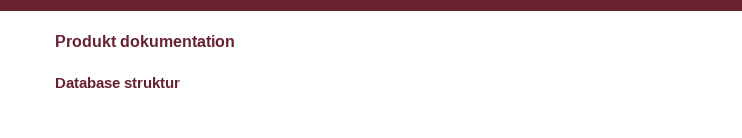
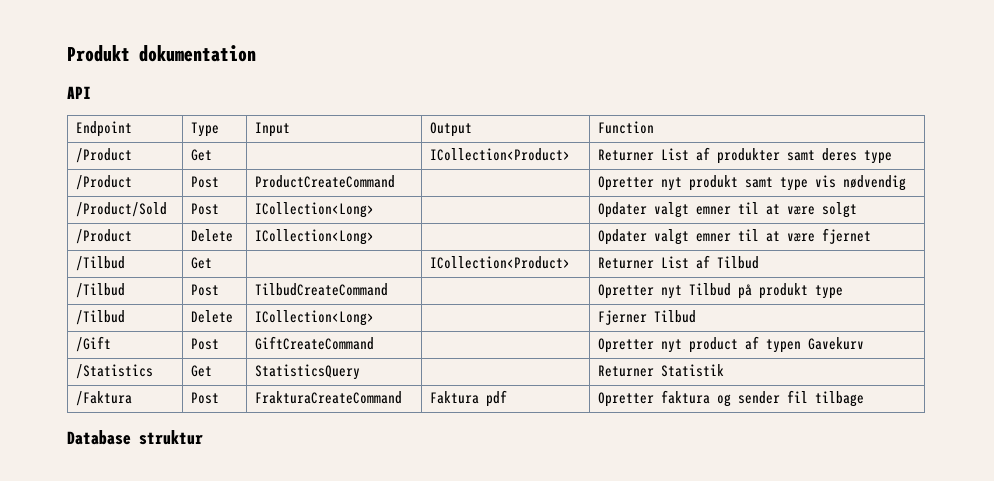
(236, 41) none -> [67,86,91,99] [75,121,132,137] [190,122,219,137] [254,122,290,137] [429,122,472,137] [597,121,654,134] [75,148,132,163] [190,149,212,161] [429,148,570,161] [597,147,892,164] [75,175,132,190] [190,176,219,188] [254,175,395,188] [597,175,906,191] [75,202,167,217] [190,203,219,215] [254,202,374,218] [597,202,857,218] [75,229,132,244] [190,229,233,242] [254,229,374,245] [597,228,871,245] [75,256,125,271] [190,257,212,269] [429,256,570,269] [597,255,759,269] [75,283,125,298] [190,284,219,296] [254,283,388,296] [597,283,843,299] [75,310,125,325] [190,310,233,323] [254,310,374,326] [597,310,696,325] [75,336,111,352] [190,338,219,350] [254,336,374,350] [597,336,864,353] [75,364,153,379] [190,365,212,377] [254,364,360,380] [597,364,724,377] [75,391,132,406] [190,392,219,404] [254,391,402,404] [429,390,507,407] [597,390,864,407] // API // Endpoint | Type | Input | Output | Function // /Product | Get | | ICollection<Product> | Returner List af produkter samt deres type // /Product | Post | ProductCreateCommand | | Opretter nyt produkt samt type vis nødvendig // /Product/Sold | Post | ICollection<Long> | | Opdater valgt emner til at være solgt // /Product | Delete | ICollection<Long> | | Opdater valgt emner til at være fjernet // /Tilbud | Get | | ICollection<Product> | Returner List af Tilbud // /Tilbud | Post | TilbudCreateCommand | | Opretter nyt Tilbud på produkt type // /Tilbud | Delete | ICollection<Long> | | Fjerner Tilbud // /Gift | Post | GiftCreateCommand | | Opretter nyt product af typen Gavekurv // /Statistics | Get | StatisticsQuery | | Returner Statistik // /Faktura | Post | FrakturaCreateCommand | Faktura pdf | Opretter faktura og sender fil tilbage

